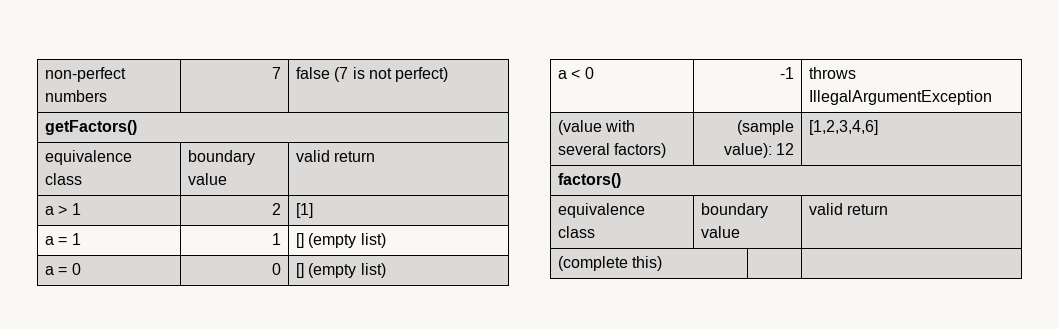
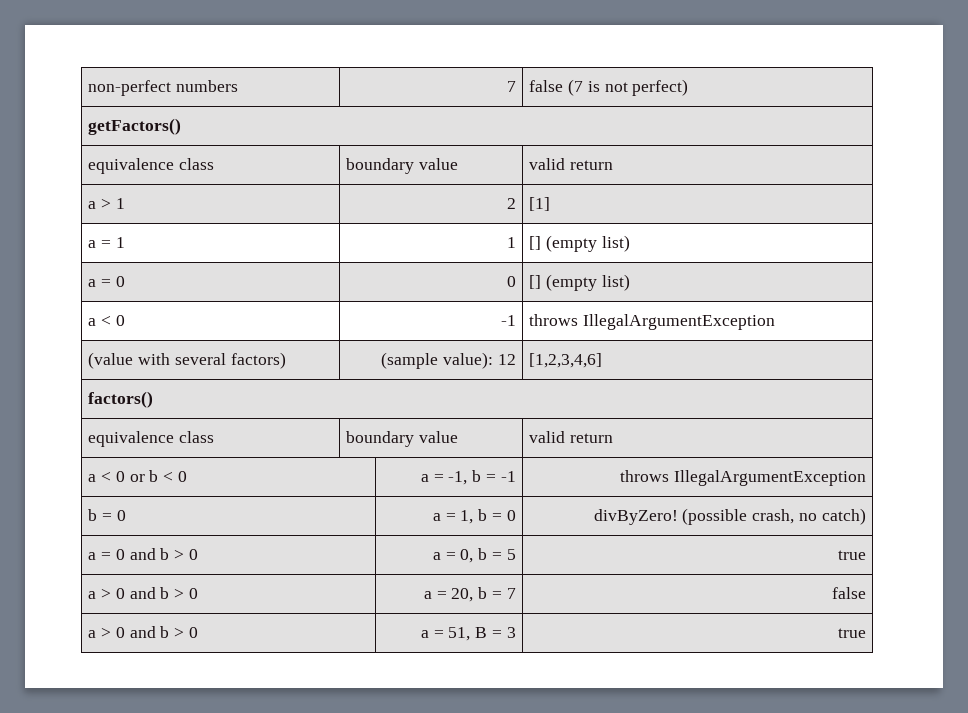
[558,256,663,271] (complete this) | | -> [88,470,187,482] [421,470,516,485] [619,470,866,486] [88,509,126,521] [433,509,516,524] [593,508,866,525] [88,548,198,560] [433,548,516,563] [837,550,866,560] [88,587,198,599] [424,587,516,602] [831,587,866,599] [88,626,198,638] [421,627,516,641] [837,628,866,638] a < 0 or b < 0 | a = -1, b = -1 | throws IllegalArgumentException // b = 0 | a = 1, b = 0 | divByZero! (possible crash, no catch) // a = 0 and b > 0 | a = 0, b = 5 | true // a > 0 and b > 0 | a = 20, b = 7 | false // a > 0 and b > 0 | a = 51, B = 3 | true

